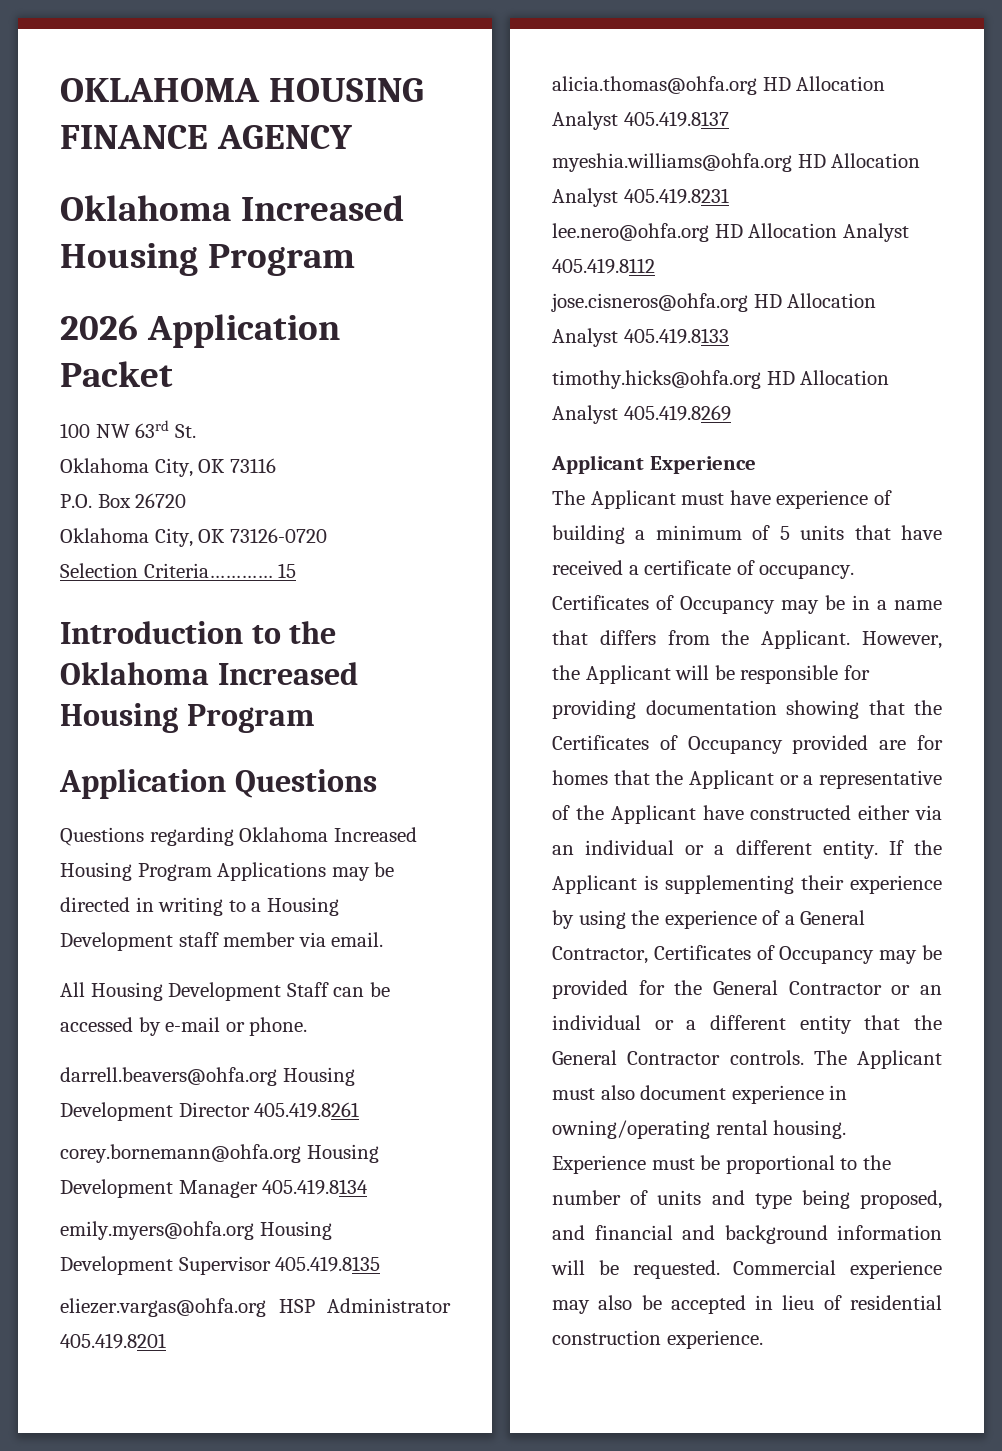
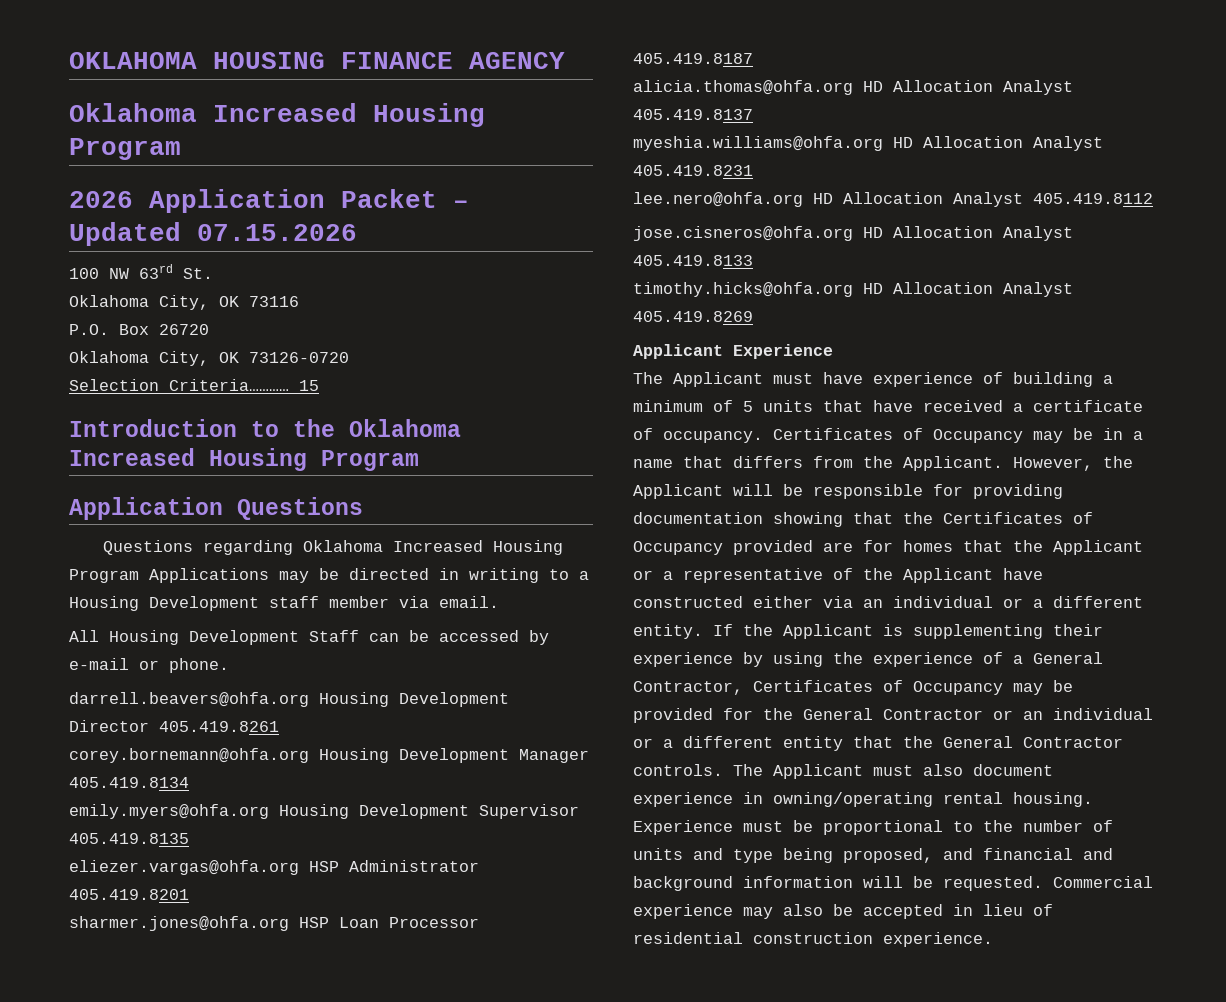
(173, 374) none -> [453,200,469,208] [69,222,357,246] – Updated 07.15.2026
(166, 1341) none -> [69,916,479,931] [633,53,753,64] // sharmer.jones@ohfa.org HSP Loan Processor 405.419.8187

